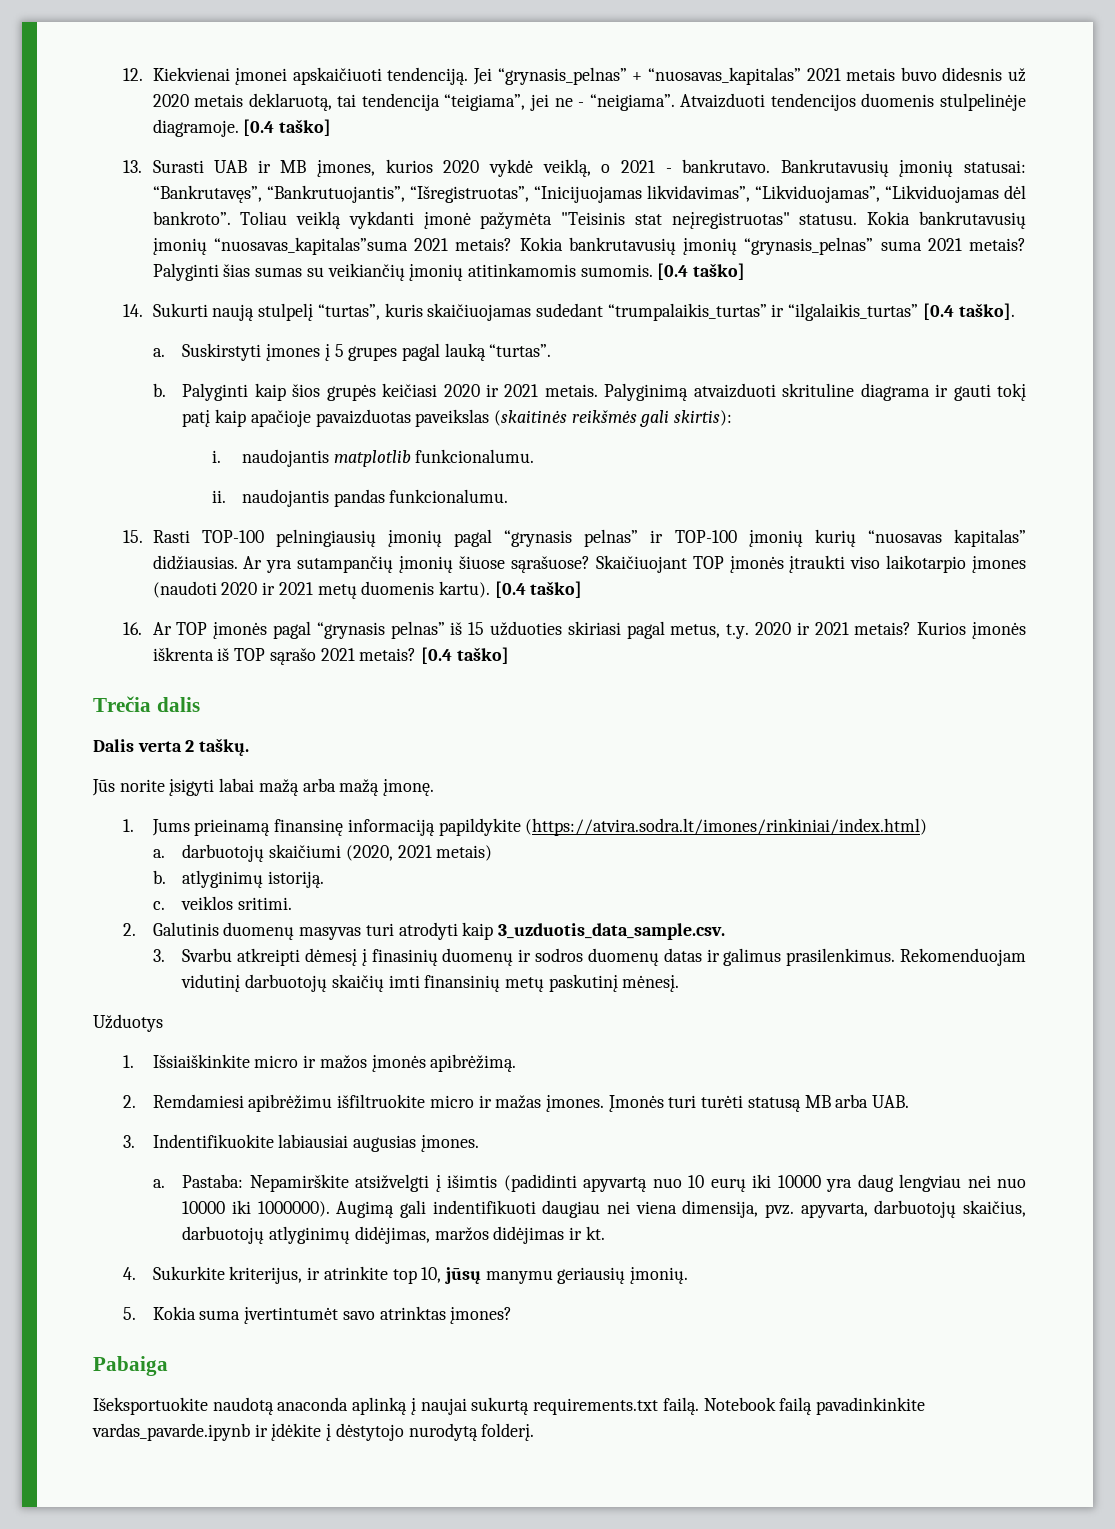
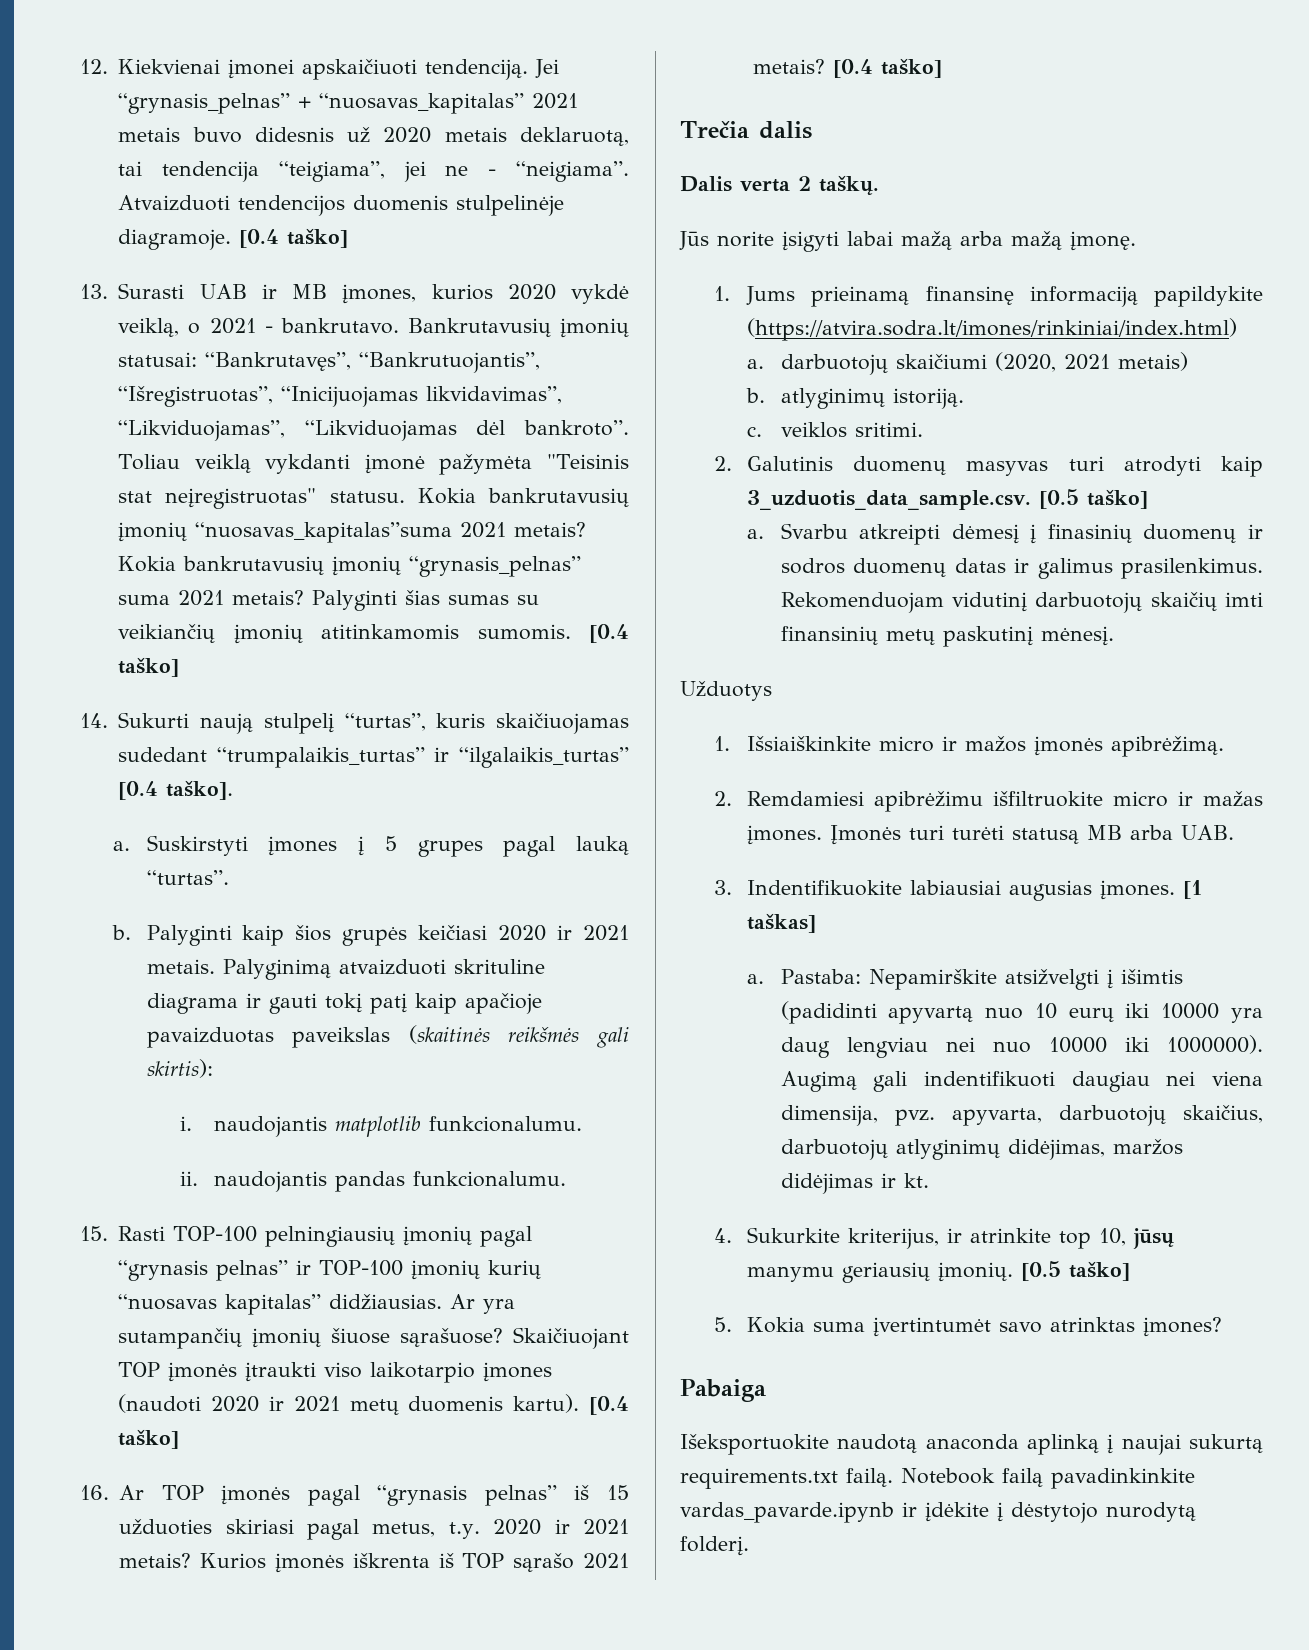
[152,949,165,962] // 3. -> [1039,489,1149,509] [747,529,765,539] [0.5 taško] // a.
(479, 1143) none -> [1183,880,1203,899] [747,913,817,933] [1 taškas]
(689, 1275) none -> [1021,1261,1131,1281] [0.5 taško]

